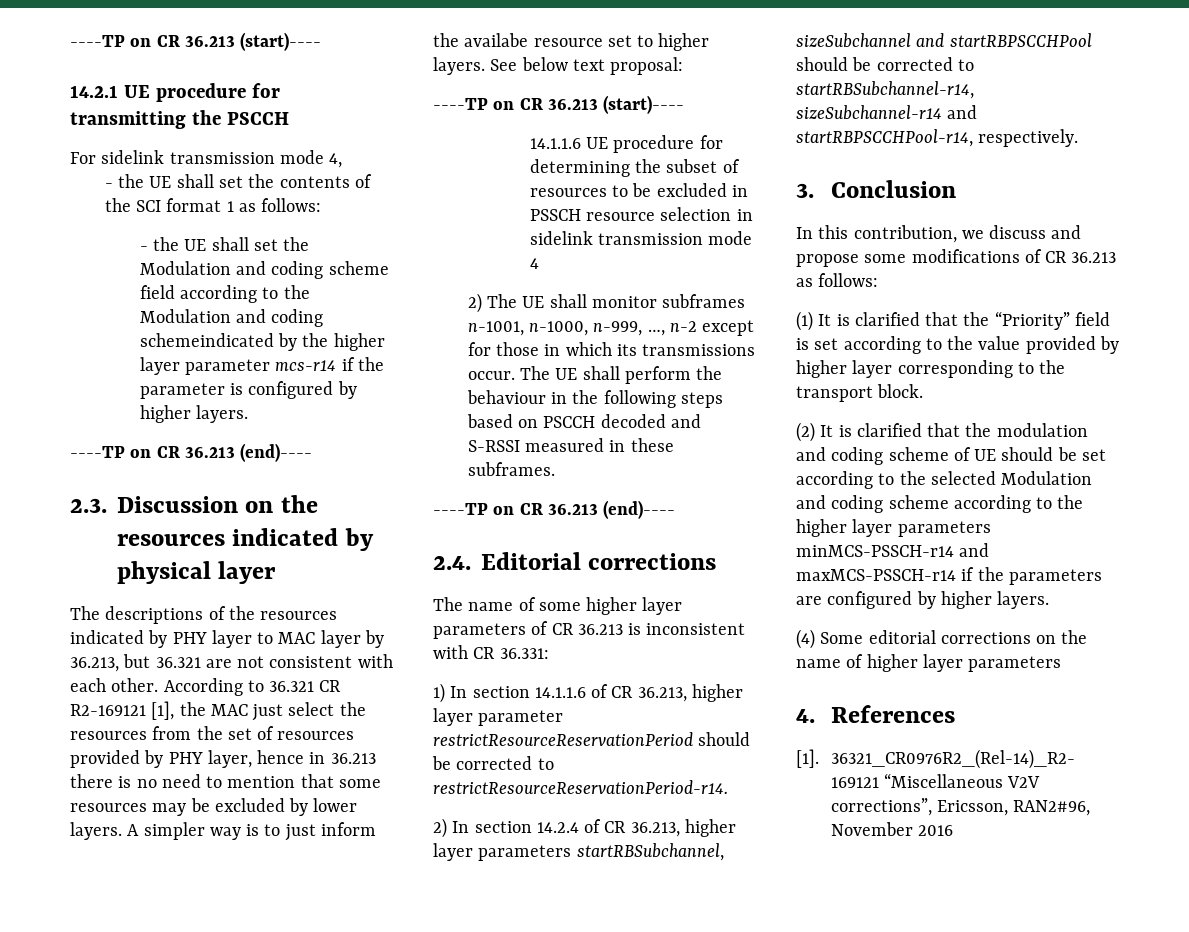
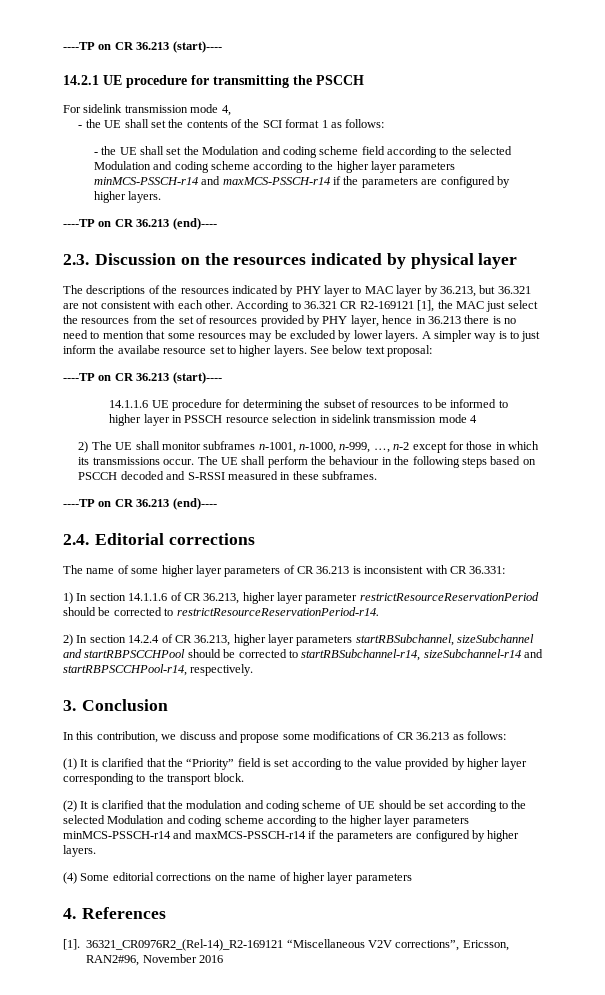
[139,309,324,327] [139,333,385,351] [139,357,384,375] [139,383,244,399] Modulation and coding schemeindicated by the higher layer parameter mcs-r14 if the parameter is -> [470,146,513,155] [93,161,456,173] [93,176,438,188] selected Modulation and coding scheme according to the higher layer parameters minMCS-PSSCH-r14 and maxMCS-PSSCH-r14 if the parameters are
[656,183,727,197] excluded -> [450,399,508,408] [109,414,170,426] informed to higher layer

